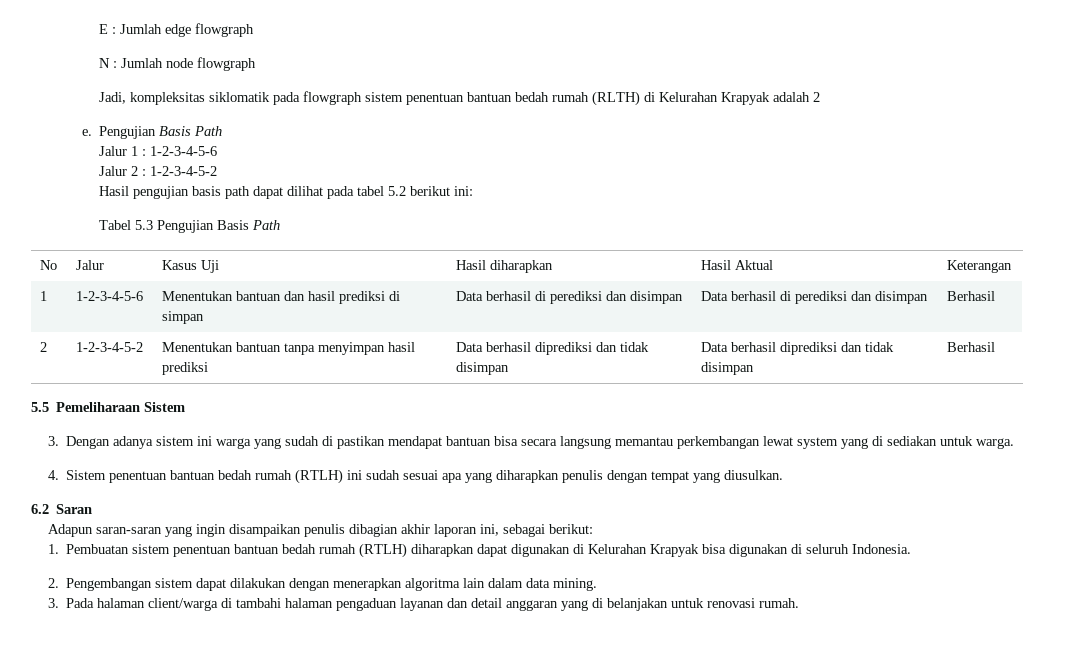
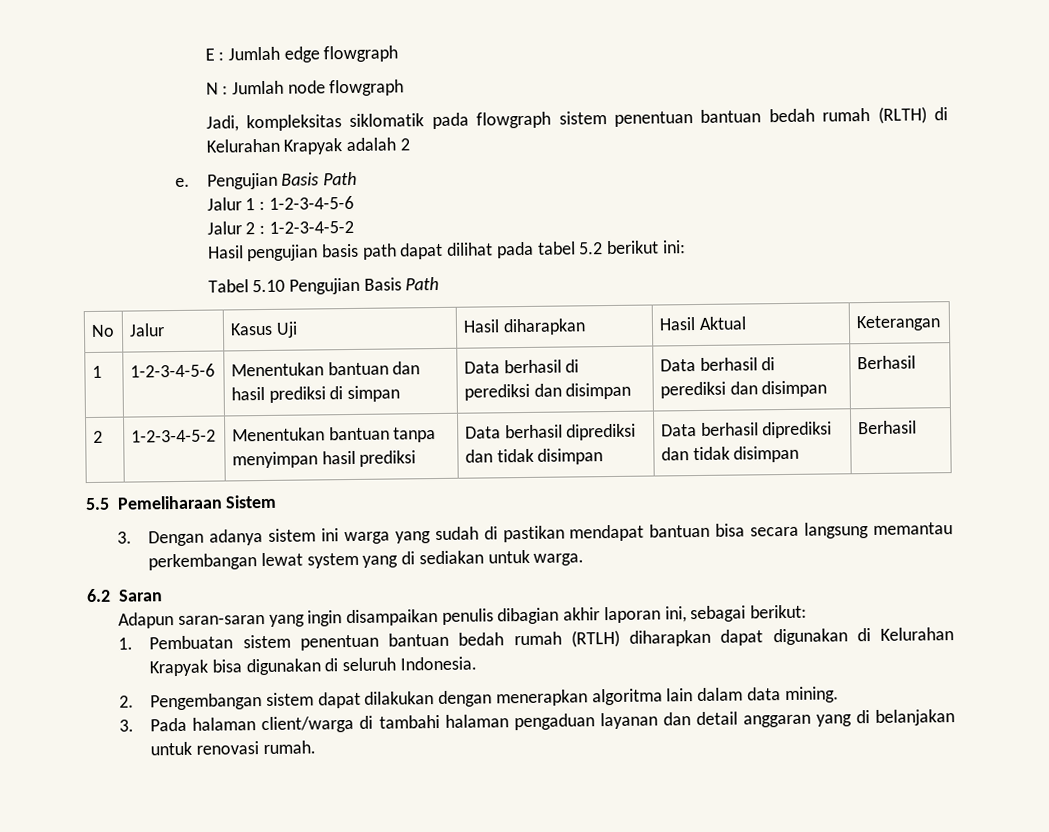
[134,220,153,230] 5.3 -> [252,279,286,293] 5.10
[47,469,784,484] // 4. Sistem penentuan bantuan bedah rumah (RTLH) ini sudah sesuai apa yang diharapkan penulis dengan tempat yang diusulkan. -> (585, 559) none

